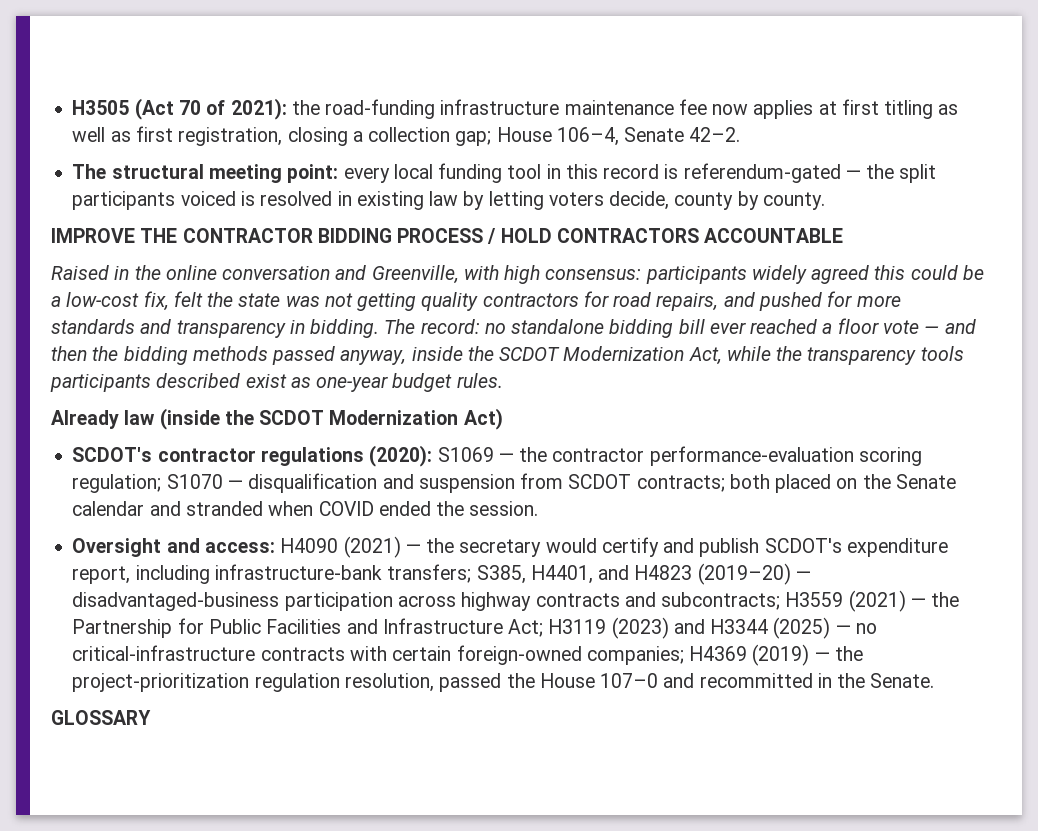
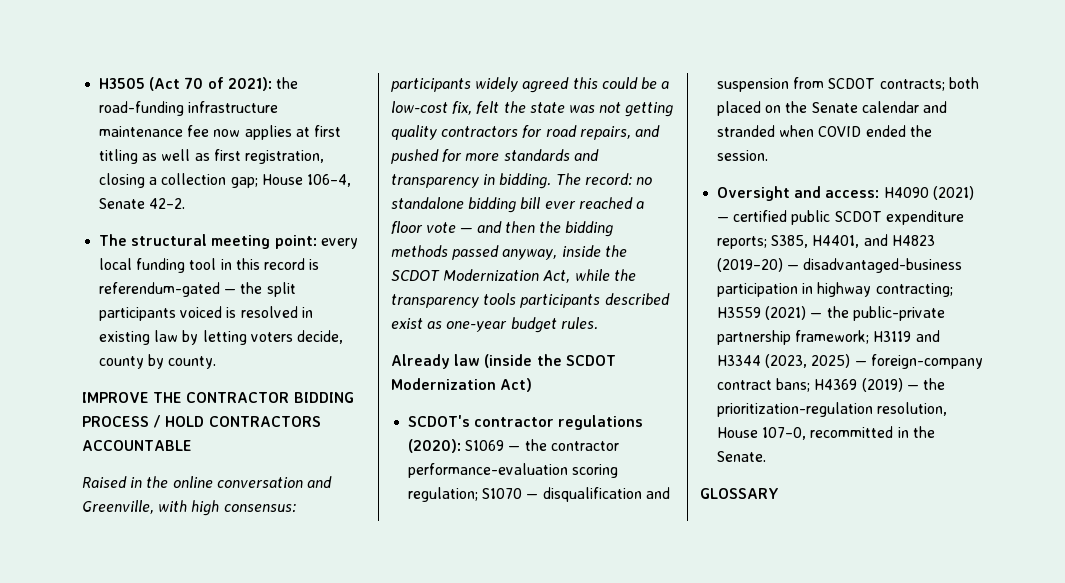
[426,537,948,557] [72,564,472,584] the secretary would certify and publish SCDOT's expenditure report, including infrastructure-bank transfers; -> [733,210,964,225] [717,236,768,249] certified public SCDOT expenditure reports;
[397,590,960,612] [72,617,877,639] [72,644,863,666] [72,673,695,692] across highway contracts and subcontracts; H3559 (2021) — the Partnership for Public Facilities and Infrastructure Act; H3119 (2023) and H3344 (2025) — no critical-infrastructure contracts with certain foreign-owned companies; H4369 (2019) — the project-prioritization regulation resolution, passed the House 107–0 and -> [802,282,953,297] [717,306,945,321] [717,330,940,345] [717,354,983,369] [717,378,945,392] [717,402,948,417] [717,427,807,440] in highway contracting; H3559 (2021) — the public-private partnership framework; H3119 and H3344 (2023, 2025) — foreign-company contract bans; H4369 (2019) — the prioritization-regulation resolution, House 107–0,

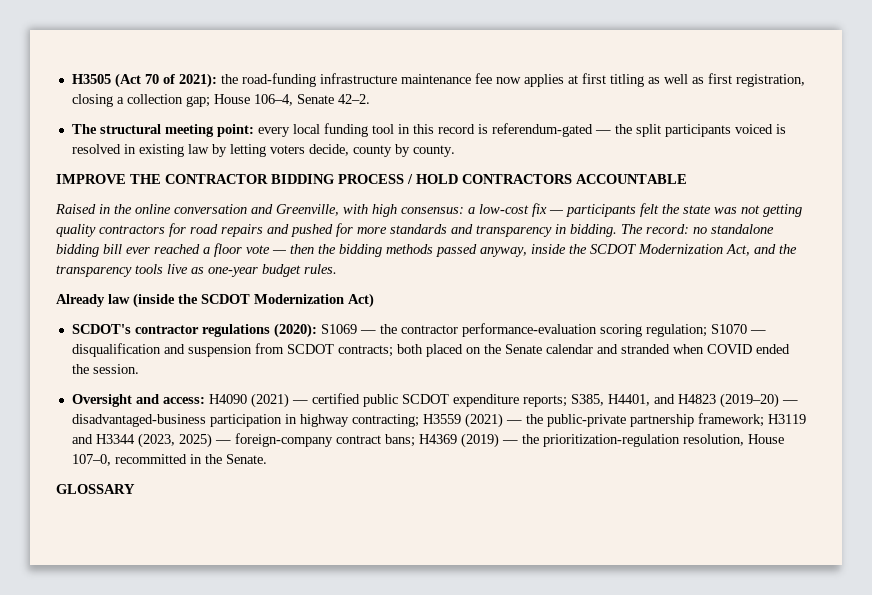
[391,77,670,93] [391,101,473,115] participants widely agreed this could be a low-cost fix, -> [468,203,636,217] a low-cost fix — participants
[579,126,631,140] repairs, -> [221,224,263,237] repairs
[476,221,502,233] and -> (286, 252) none
[574,269,610,281] while -> [754,244,776,254] and
[520,293,670,308] [391,318,423,329] participants described exist -> [167,264,188,274] live

